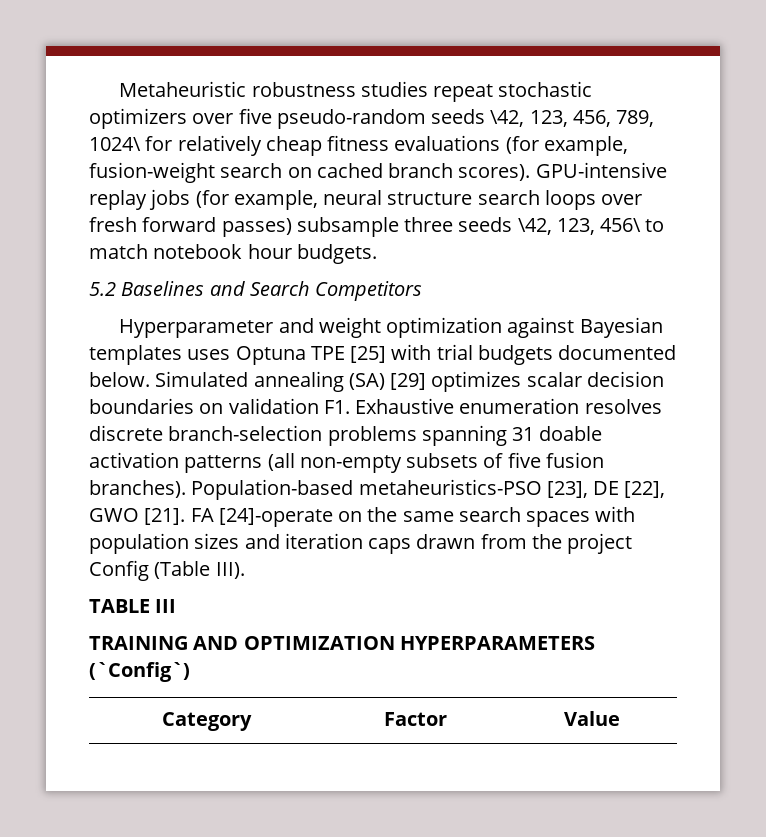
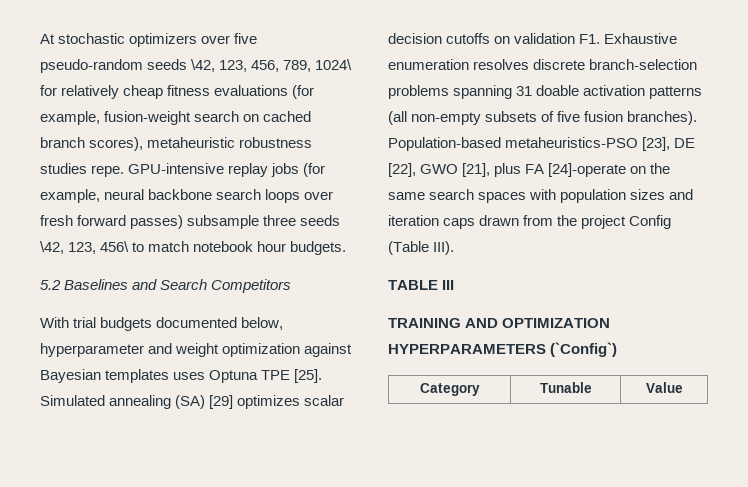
[119,81,494,102] Metaheuristic robustness studies repeat -> [40,34,55,44] At
[458,164,531,181] scores). -> [89,137,313,151] [40,163,125,177] scores), metaheuristic robustness studies repe.
[387,192,473,205] structure -> [148,189,213,200] backbone
[119,319,274,338] Hyperparameter -> [40,317,284,331] [40,343,144,357] With trial budgets documented below, hyperparameter
[350,344,677,365] [89,372,150,387] [25] with trial budgets documented below. -> [294,369,323,383] [25].
[89,398,194,414] boundaries -> [446,33,491,44] cutoffs
[144,508,186,525] [21]. -> [462,163,522,177] [21], plus
[383,712,447,726] Factor -> [539,382,592,393] Tunable

